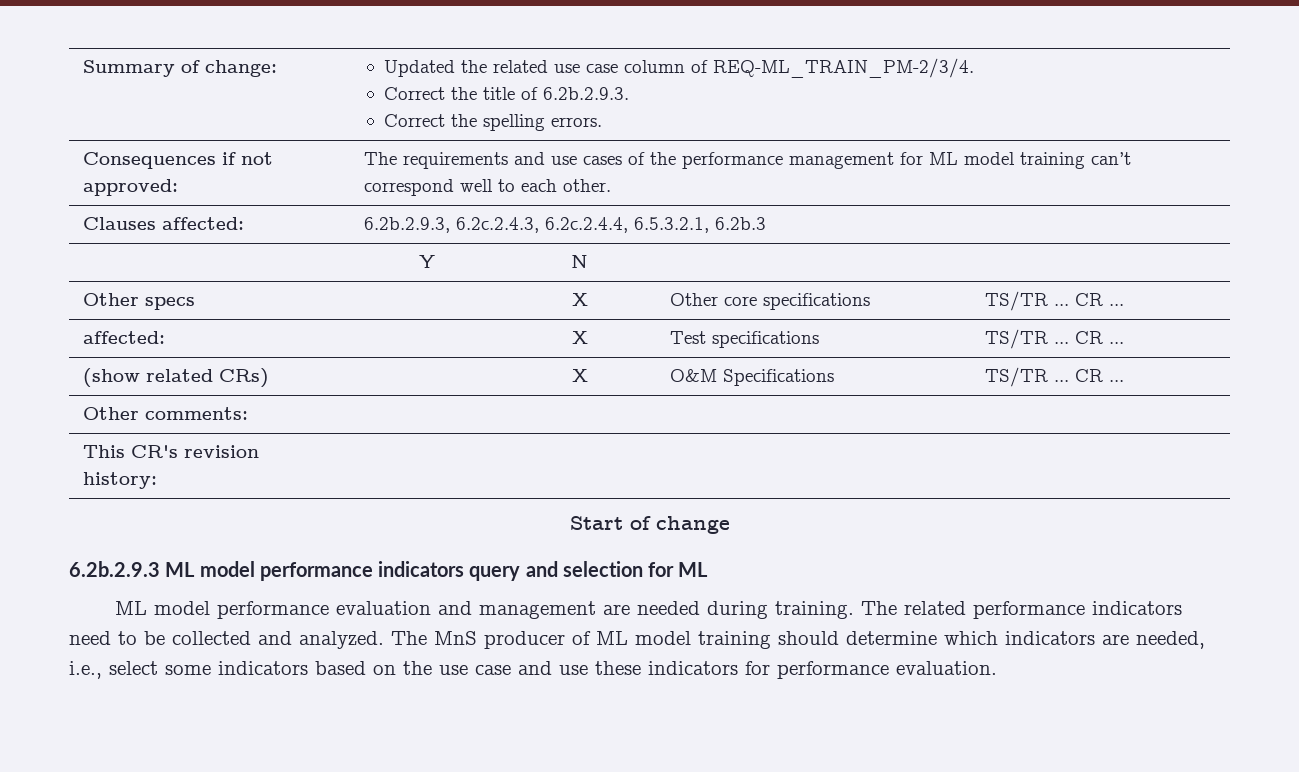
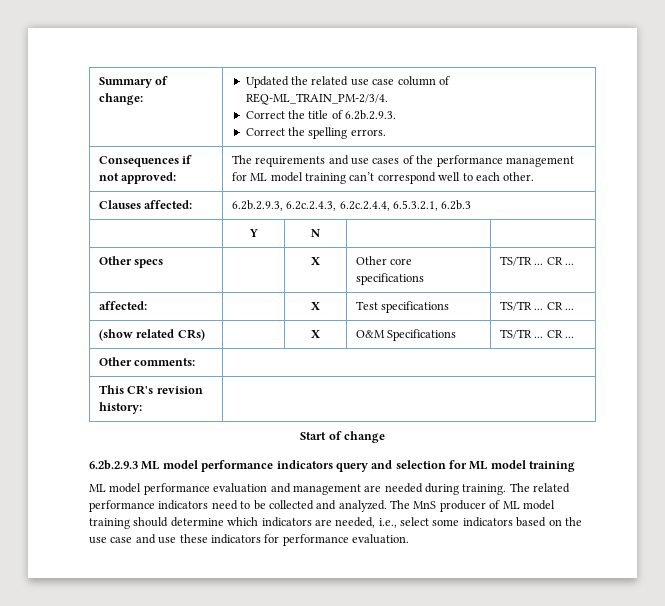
(709, 569) none -> [490,460,576,472] model training

